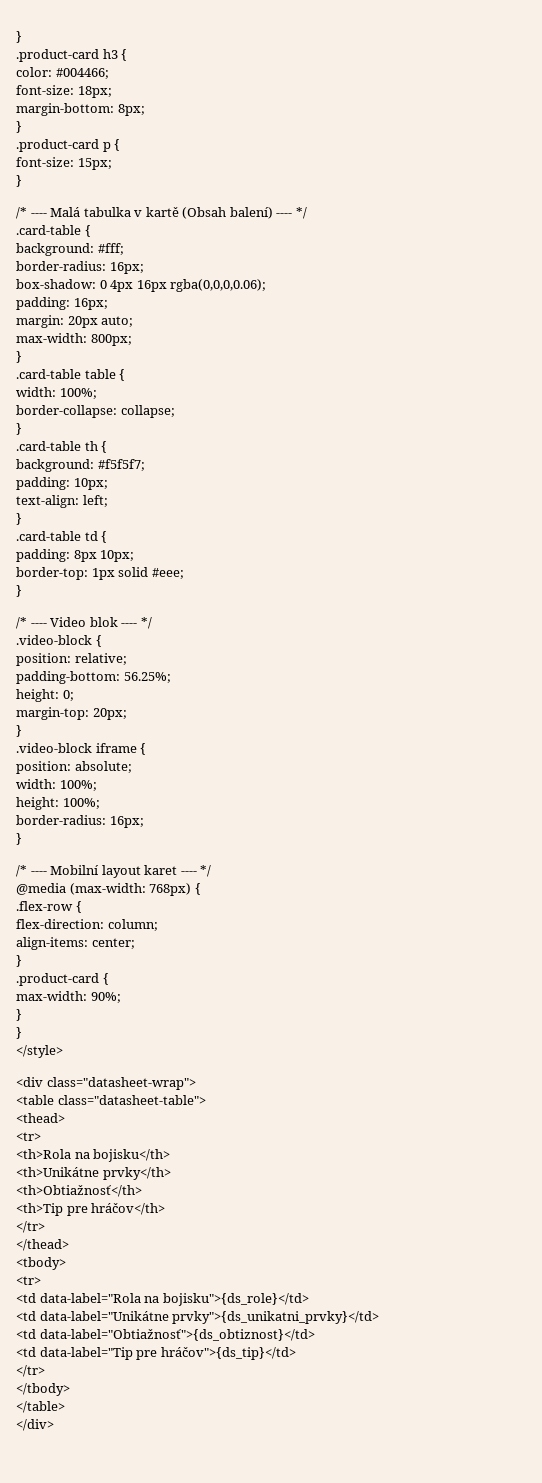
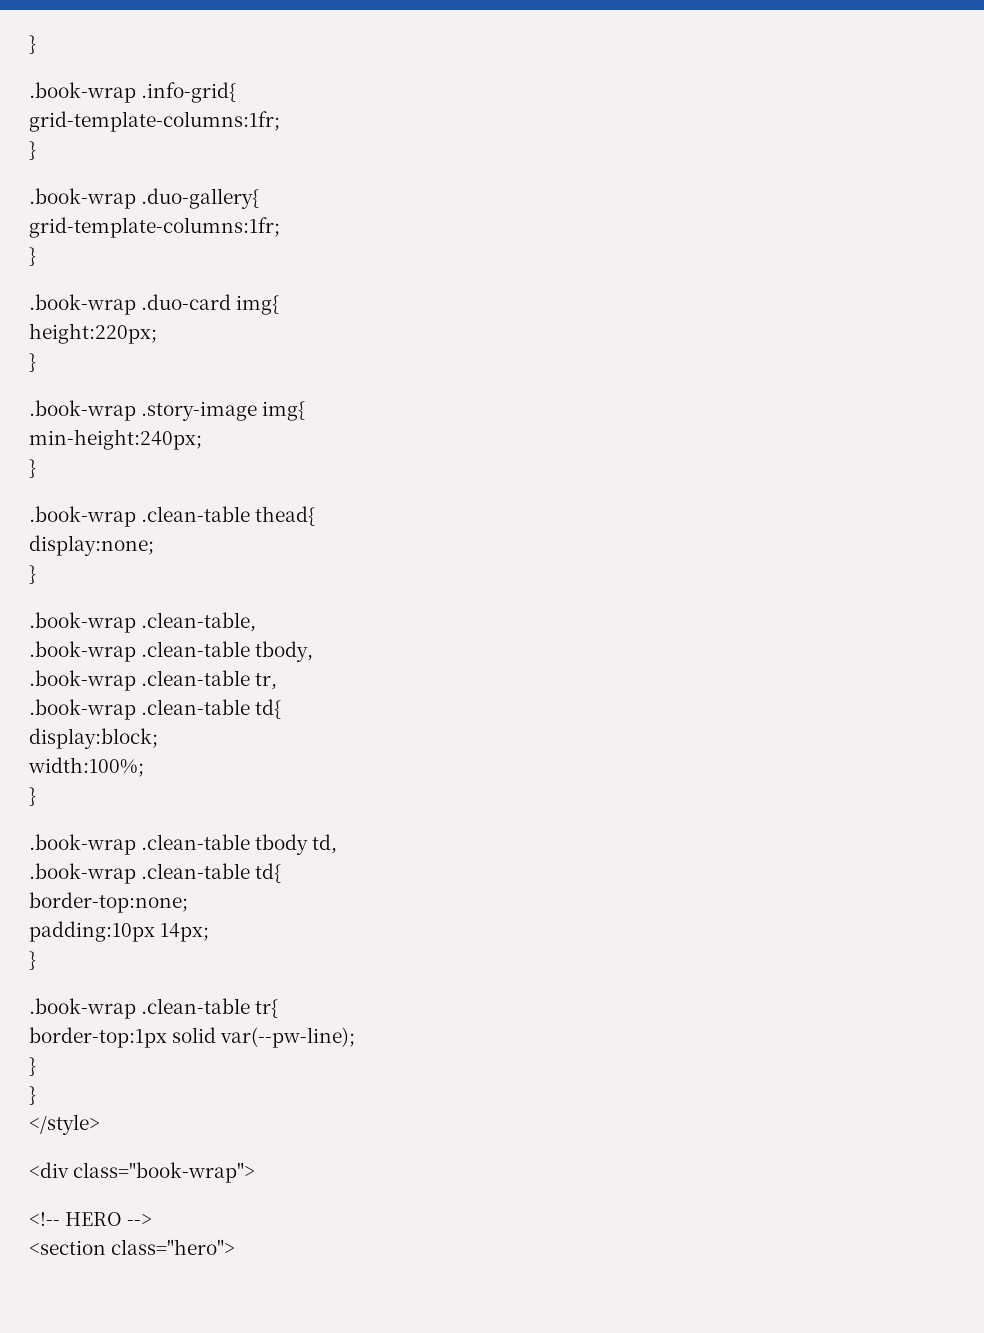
[16,31,22,43] [16,49,128,62] [16,67,109,79] [16,85,112,98] [16,103,145,116] [16,121,22,133] [16,139,121,152] [16,157,112,170] [16,175,22,187] [16,207,307,219] [16,225,91,237] [16,243,124,256] [16,261,144,274] [16,279,267,292] [16,297,108,310] [16,315,134,328] [16,333,132,346] [16,351,22,363] [16,369,126,381] [16,387,97,399] [16,405,175,418] [16,423,22,435] [16,441,108,453] [16,459,145,472] [16,477,108,490] [16,495,108,508] [16,513,22,525] [16,531,108,543] [16,549,135,562] [16,567,184,580] [16,585,22,597] [16,617,152,629] [16,635,102,647] [16,653,127,666] [16,671,171,684] [16,689,74,702] [16,707,127,720] [16,725,22,737] [16,743,147,755] [16,761,132,774] [16,779,97,791] [16,797,100,810] [16,815,144,828] [16,833,22,845] [16,865,212,878] [16,883,201,896] [16,901,82,913] [16,919,158,931] [16,937,135,950] [16,955,22,967] [16,973,109,986] [16,991,121,1003] [16,1009,22,1021] [16,1027,22,1039] [16,1045,63,1058] [16,1077,196,1090] [16,1095,206,1105] [16,1113,65,1123] [16,1132,41,1141] [16,1149,171,1162] [16,1167,171,1180] [16,1185,142,1197] [16,1203,166,1216] [16,1221,45,1233] [16,1239,69,1251] [16,1257,66,1270] [16,1276,41,1285] [16,1293,309,1306] [16,1311,380,1324] [16,1329,315,1341] [16,1347,296,1360] [16,1365,45,1377] [16,1383,70,1396] [16,1401,65,1413] [16,1419,54,1431] } // .product-card h3 { // color: #004466; // font-size: 18px; // margin-bottom: 8px; // } // .product-card p { // font-size: 15px; // } // /* ---- Malá tabulka v kartě (Obsah balení) ---- */ // .card-table { // background: #fff; // border-radius: 16px; // box-shadow: 0 4px 16px rgba(0,0,0,0.06); // padding: 16px; // margin: 20px auto; // max-width: 800px; // } // .card-table table { // width: 100%; // border-collapse: collapse; // } // .card-table th { // background: #f5f5f7; // padding: 10px; // text-align: left; // } // .card-table td { // padding: 8px 10px; // border-top: 1px solid #eee; // } // /* ---- Video blok ---- */ // .video-block { // position: relative; // padding-bottom: 56.25%; // height: 0; // margin-top: 20px; // } // .video-block iframe { // position: absolute; // width: 100%; // height: 100%; // border-radius: 16px; // } // /* ---- Mobilní layout karet ---- */ // @media (max-width: 768px) { // .flex-row { // flex-direction: column; // align-items: center; // } // .product-card { // max-width: 90%; // } // } // </style> // <div class="datasheet-wrap"> // <table class="datasheet-table"> // <thead> // <tr> // <th>Rola na bojisku</th> // <th>Unikátne prvky</th> // <th>Obtiažnosť</th> // <th>Tip pre hráčov</th> // </tr> // </thead> // <tbody> // <tr> // <td data-label="Rola na bojisku">{ds_role}</td> // <td data-label="Unikátne prvky">{ds_unikatni_prvky}</td> // <td data-label="Obtiažnosť">{ds_obtiznost}</td> // <td data-label="Tip pre hráčov">{ds_tip}</td> // </tr> // </tbody> // </table> // </div> -> [29,35,36,54] [29,82,237,103] [29,111,280,132] [29,141,36,160] [29,188,260,209] [29,217,280,238] [29,247,36,266] [29,294,280,315] [29,323,157,344] [29,353,36,372] [29,400,306,421] [29,429,202,450] [29,459,36,478] [29,506,316,527] [29,535,154,556] [29,565,36,584] [29,612,257,633] [29,641,314,662] [29,670,278,691] [29,699,282,720] [29,728,158,749] [28,757,144,777] [29,787,36,806] [29,834,338,855] [29,863,282,884] [29,892,188,913] [29,921,210,942] [29,951,36,970] [29,998,279,1019] [29,1027,356,1048] [29,1057,36,1076] [29,1086,36,1105] [29,1114,100,1135] [29,1162,256,1183] [29,1212,153,1226] [29,1239,236,1255] } // .book-wrap .info-grid{ // grid-template-columns:1fr; // } // .book-wrap .duo-gallery{ // grid-template-columns:1fr; // } // .book-wrap .duo-card img{ // height:220px; // } // .book-wrap .story-image img{ // min-height:240px; // } // .book-wrap .clean-table thead{ // display:none; // } // .book-wrap .clean-table, // .book-wrap .clean-table tbody, // .book-wrap .clean-table tr, // .book-wrap .clean-table td{ // display:block; // width:100%; // } // .book-wrap .clean-table tbody td, // .book-wrap .clean-table td{ // border-top:none; // padding:10px 14px; // } // .book-wrap .clean-table tr{ // border-top:1px solid var(--pw-line); // } // } // </style> // <div class="book-wrap"> // <!-- HERO --> // <section class="hero">

